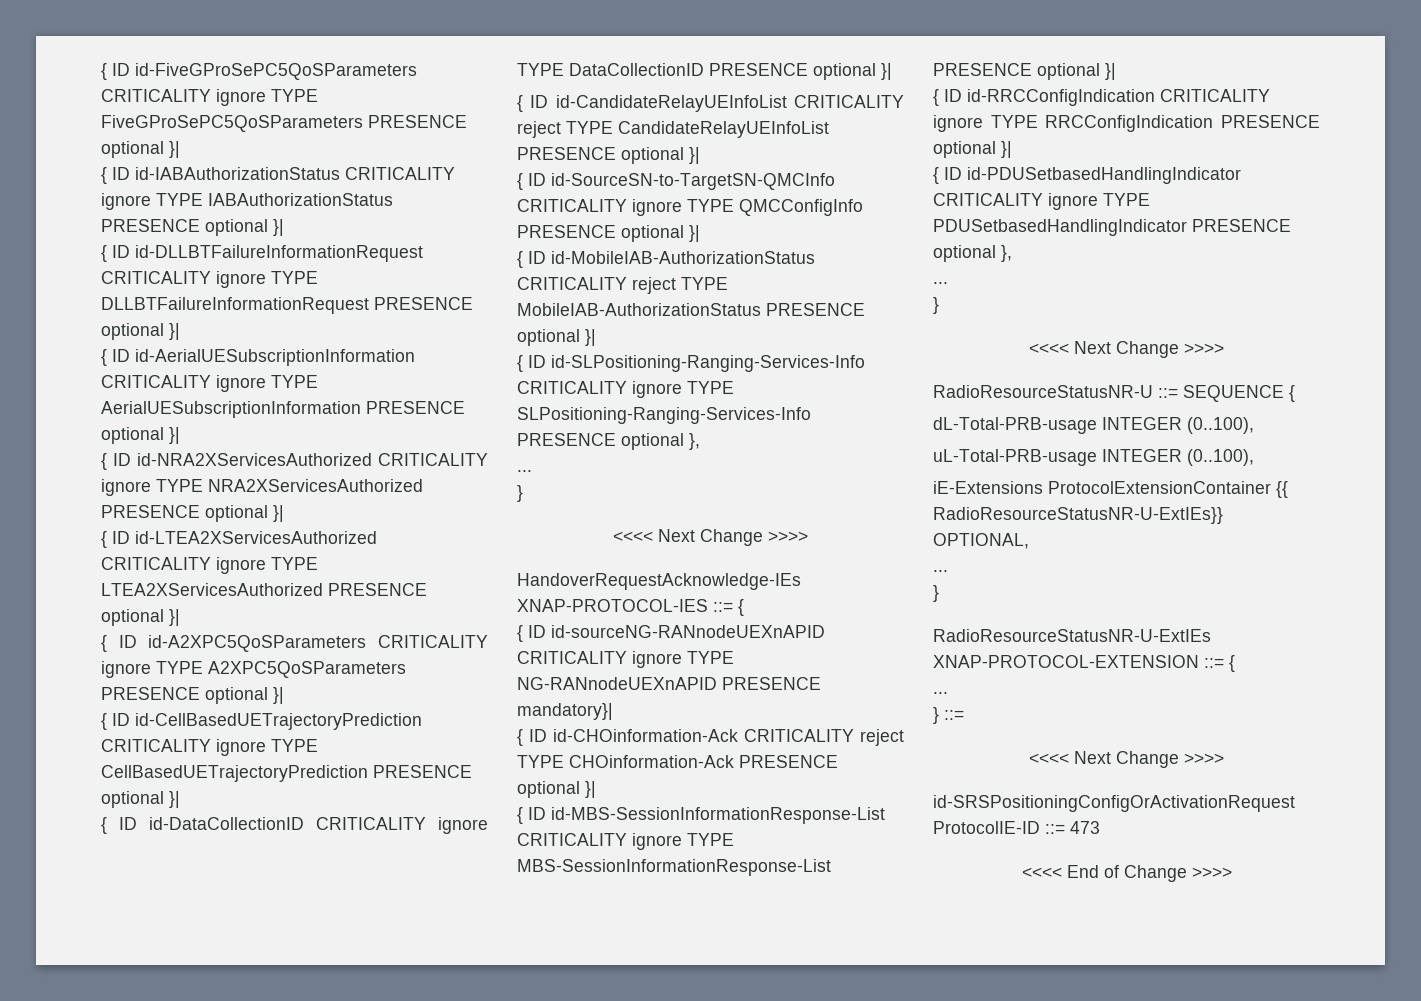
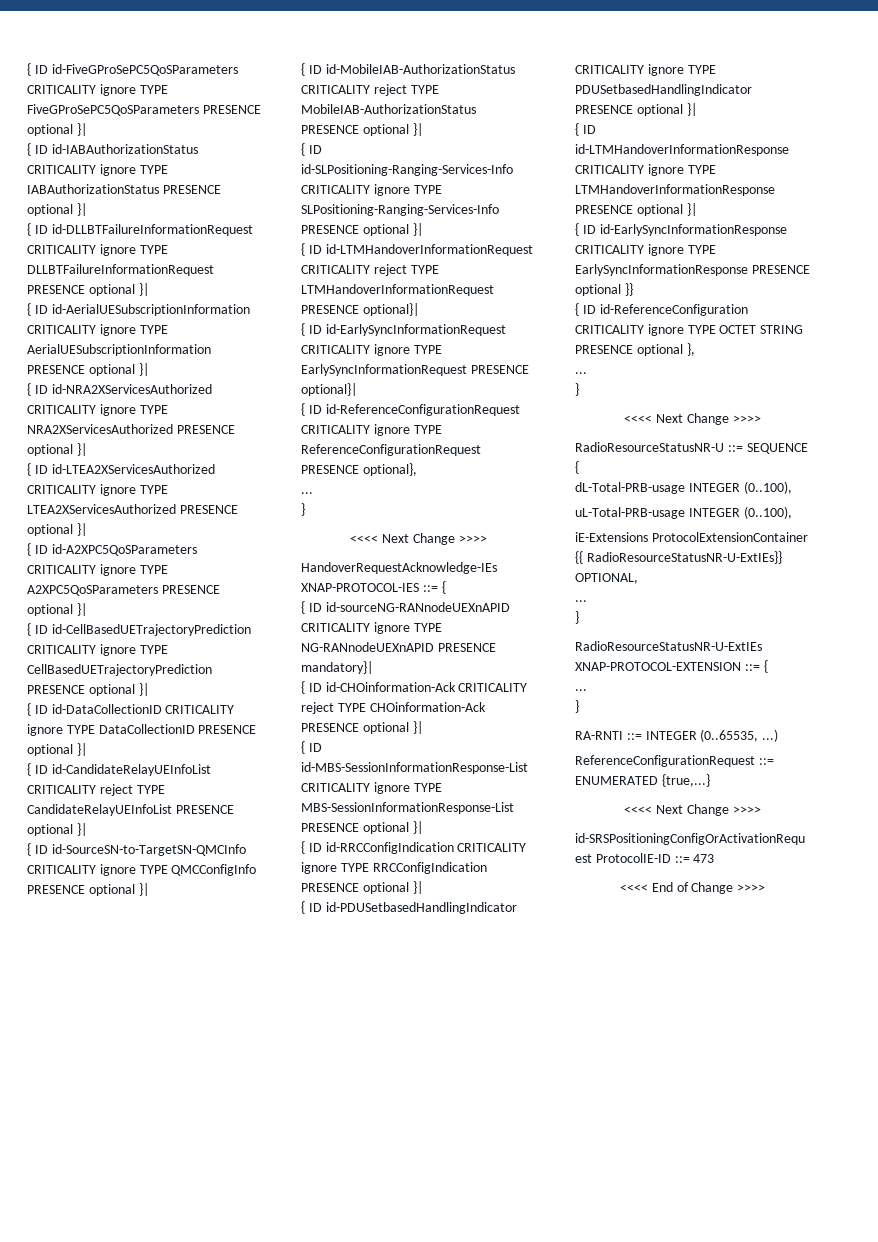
[689,433,700,450] }, -> [412,223,423,236] [301,243,533,256] [301,264,439,276] [301,284,494,296] [301,303,419,316] [301,323,506,336] [301,344,442,356] [301,364,529,376] [301,383,357,396] [301,403,520,416] [301,424,442,436] [301,444,481,456] [301,463,417,476] }| // { ID id-LTMHandoverInformationRequest CRITICALITY reject TYPE LTMHandoverInformationRequest PRESENCE optional}| // { ID id-EarlySyncInformationRequest CRITICALITY ignore TYPE EarlySyncInformationRequest PRESENCE optional}| // { ID id-ReferenceConfigurationRequest CRITICALITY ignore TYPE ReferenceConfigurationRequest PRESENCE optional},
(996, 253) none -> [686,103,697,116] [575,123,596,136] [575,144,789,156] [575,164,716,176] [575,184,775,196] [575,203,697,216] [575,223,787,236] [575,244,716,256] [575,264,810,276] [575,283,633,296] [575,303,748,316] [575,324,804,336] [575,344,683,356] }| // { ID id-LTMHandoverInformationResponse CRITICALITY ignore TYPE LTMHandoverInformationResponse PRESENCE optional }| // { ID id-EarlySyncInformationResponse CRITICALITY ignore TYPE EarlySyncInformationResponse PRESENCE optional }} // { ID id-ReferenceConfiguration CRITICALITY ignore TYPE OCTET STRING PRESENCE optional
[944,710,964,720] ::= -> [575,729,779,742] [575,755,774,767] [575,774,710,787] // RA-RNTI ::= INTEGER (0..65535, ...) // ReferenceConfigurationRequest ::= ENUMERATED {true,...}

